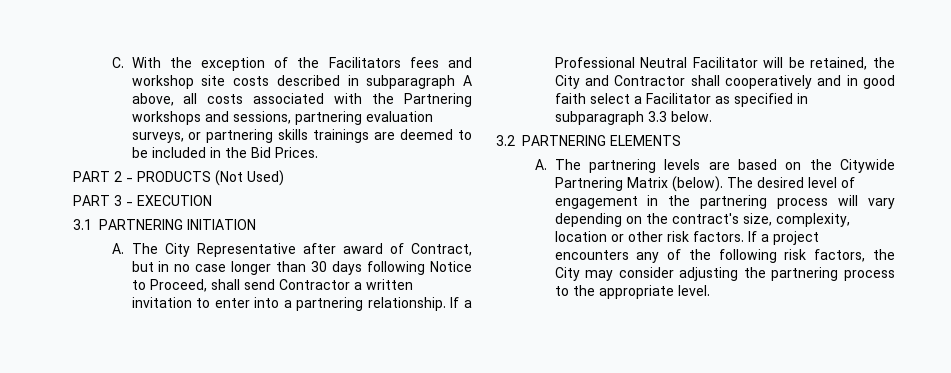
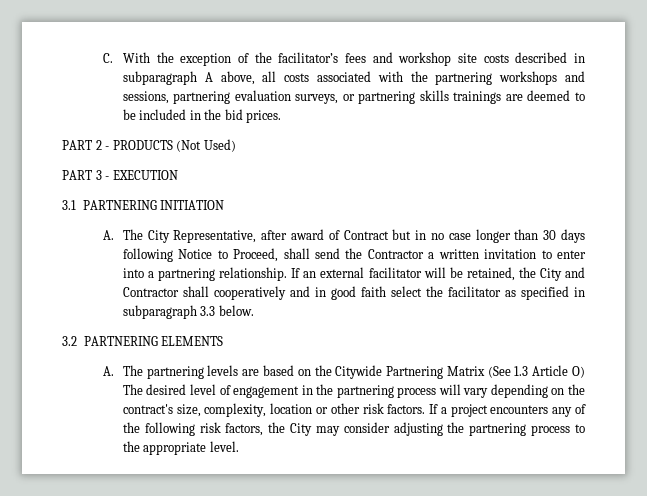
[328,57,401,68] Facilitators -> [278,52,339,63] facilitator’s
[403,93,472,107] Partnering -> [435,72,493,85] partnering
[250,147,318,158] Bid Prices. -> [224,109,282,123] bid prices.
[196,243,296,257] Representative -> [173,230,257,243] Representative,
[411,243,472,256] Contract, -> [343,230,389,240] Contract
(275, 284) none -> [345,248,363,259] the
[464,300,473,308] [554,57,758,68] a Professional Neutral Facilitator -> [303,267,422,278] an external facilitator
[633,93,711,104] a Facilitator -> [425,286,501,297] the facilitator
[671,176,723,192] (below). -> [487,365,585,378] (See 1.3 Article O)

